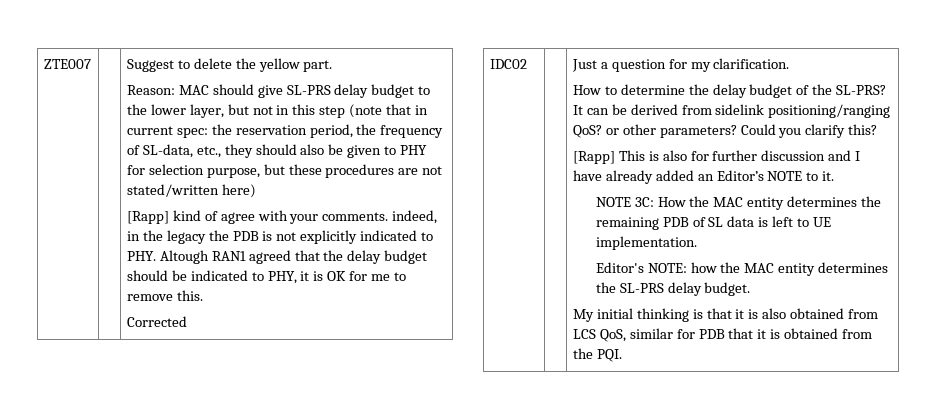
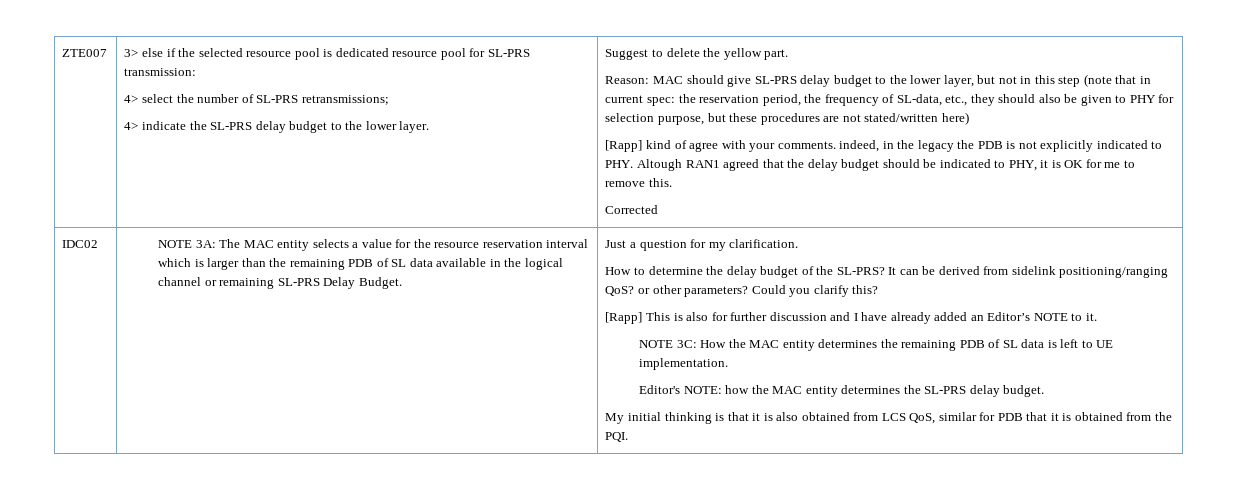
(91, 64) none -> [124,48,530,60] [124,68,197,76] [124,94,389,105] [124,121,430,133] 3> else if the selected resource pool is dedicated resource pool for SL-PRS transmission: // 4> select the number of SL-PRS retransmissions; // 4> indicate the SL-PRS delay budget to the lower layer.
(527, 64) none -> [158,239,589,251] [158,258,563,270] [158,277,402,289] NOTE 3A: The MAC entity selects a value for the resource reservation interval which is larger than the remaining PDB of SL data available in the logical channel or remaining SL-PRS Delay Budget.

